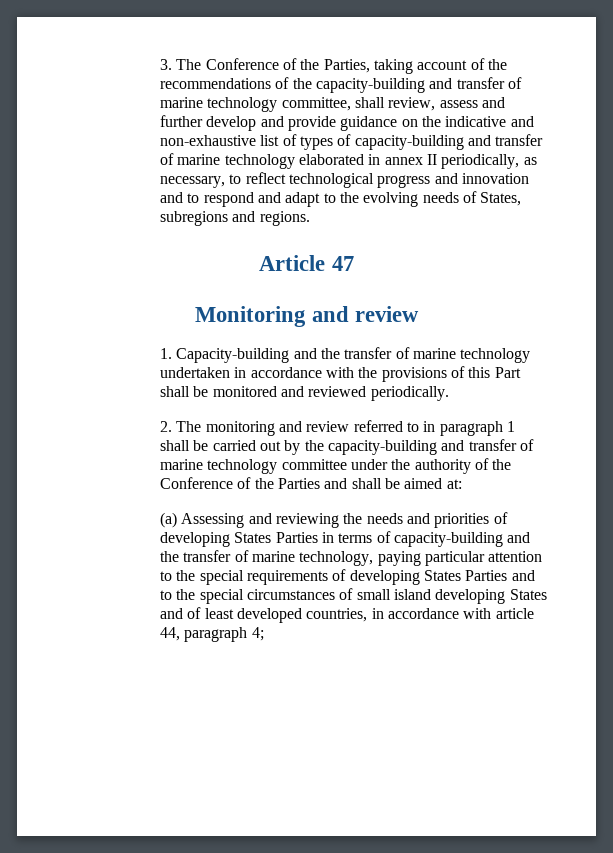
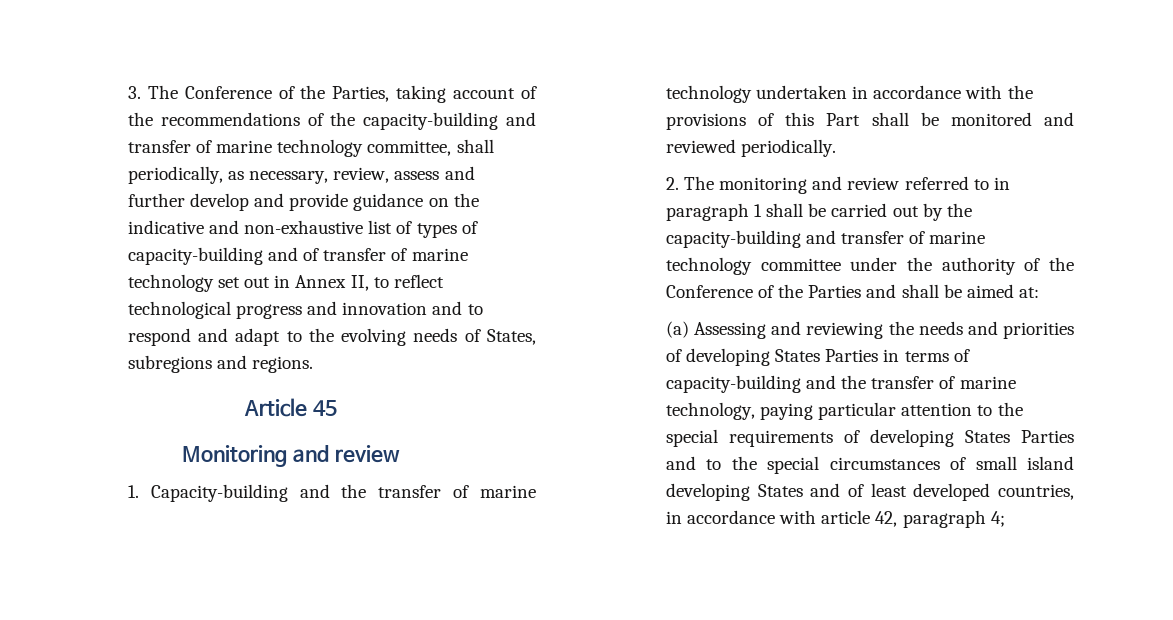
(386, 102) none -> [127,166,329,184] periodically, as necessary,
[495,134,544,146] [160,153,537,169] [160,176,226,188] transfer of marine technology elaborated in annex II periodically, as necessary, -> [303,248,468,261] [127,274,369,292] of transfer of marine technology set out in Annex II,
[331,256,354,271] 47 -> [312,400,337,416] 45
[160,627,181,641] 44, -> [875,511,898,527] 42,

